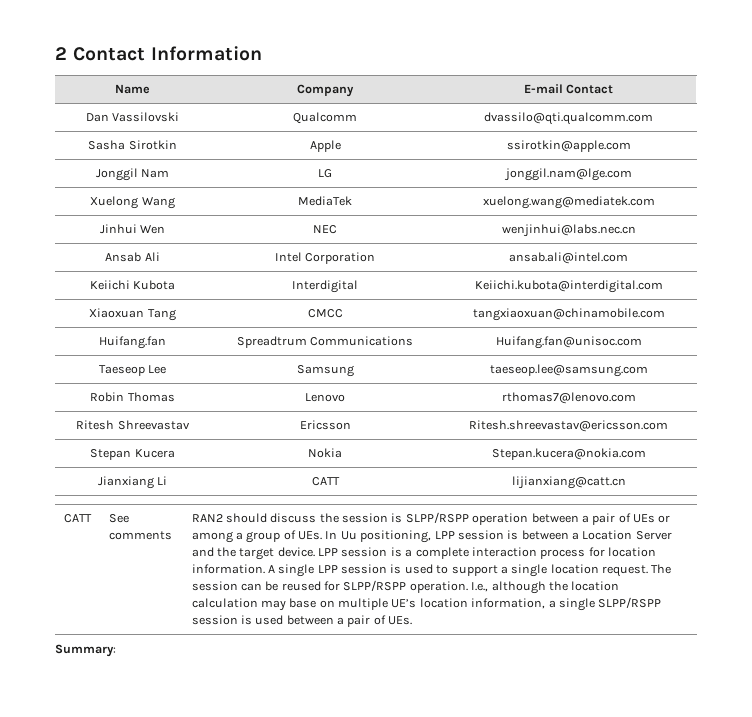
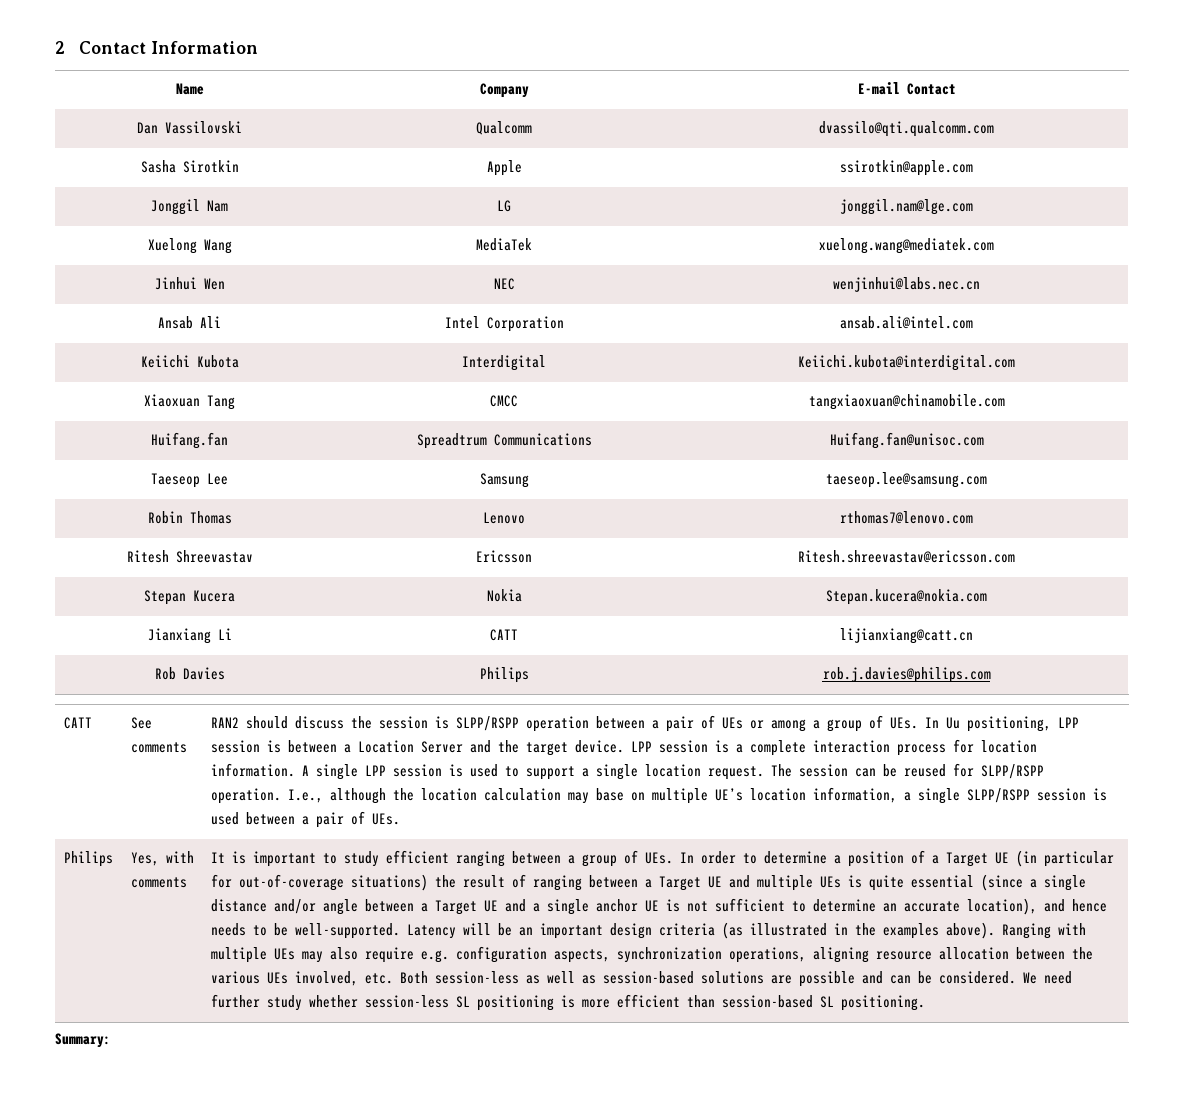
(626, 482) none -> [154,667,225,680] [479,667,529,683] [822,667,991,683] // Rob Davies | Philips | rob.j.davies@philips.com
(413, 620) none -> [63,851,113,867] [130,851,194,866] [130,877,187,888] [210,850,1114,867] [210,874,1086,891] [210,898,1107,915] [210,922,1086,939] [210,946,1093,963] [210,971,1072,987] [210,994,925,1011] // Philips | Yes, with comments | It is important to study efficient ranging between a group of UEs. In order to determine a position of a Target UE (in particular for out-of-coverage situations) the result of ranging between a Target UE and multiple UEs is quite essential (since a single distance and/or angle between a Target UE and a single anchor UE is not sufficient to determine an accurate location), and hence needs to be well-supported. Latency will be an important design criteria (as illustrated in the examples above). Ranging with multiple UEs may also require e.g. configuration aspects, synchronization operations, aligning resource allocation between the various UEs involved, etc. Both session-less as well as session-based solutions are possible and can be considered. We need further study whether session-less SL positioning is more efficient than session-based SL positioning.

